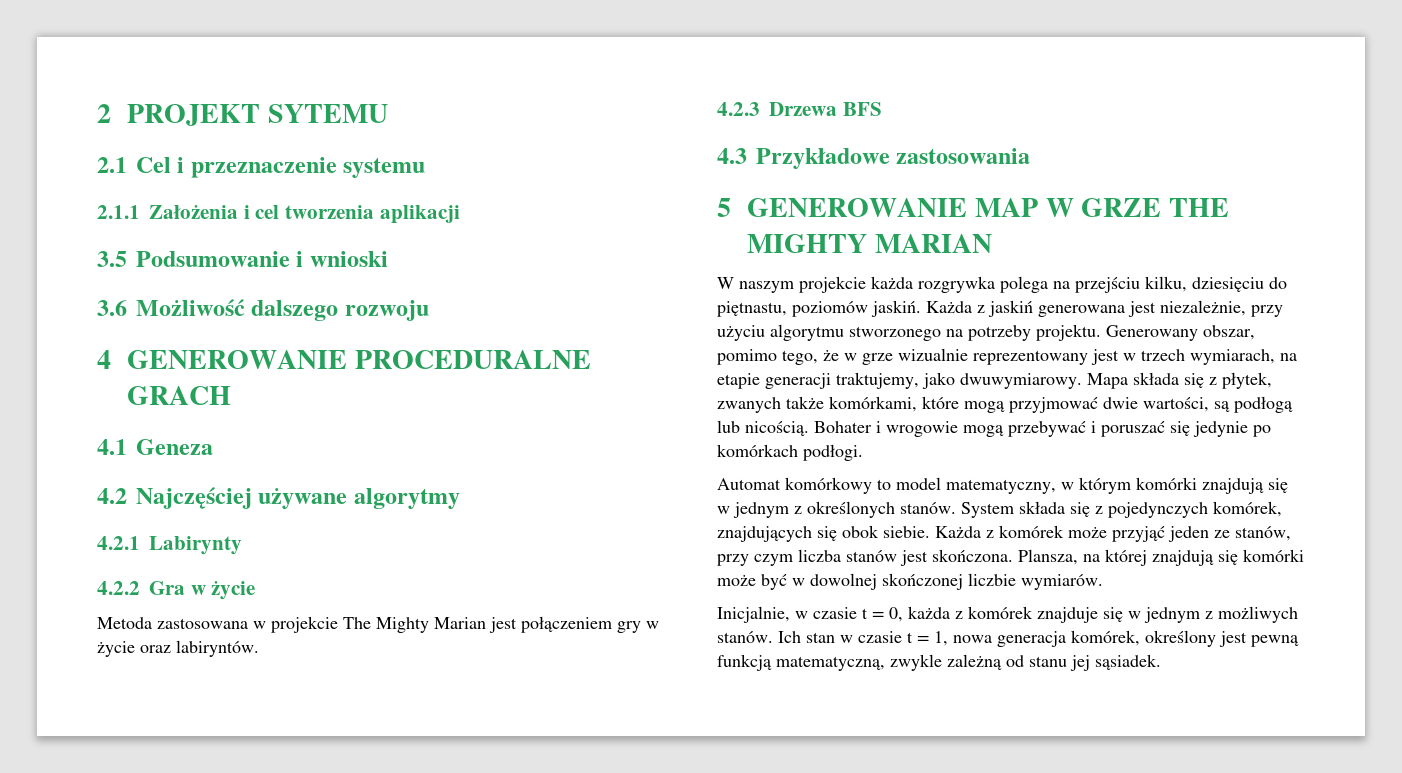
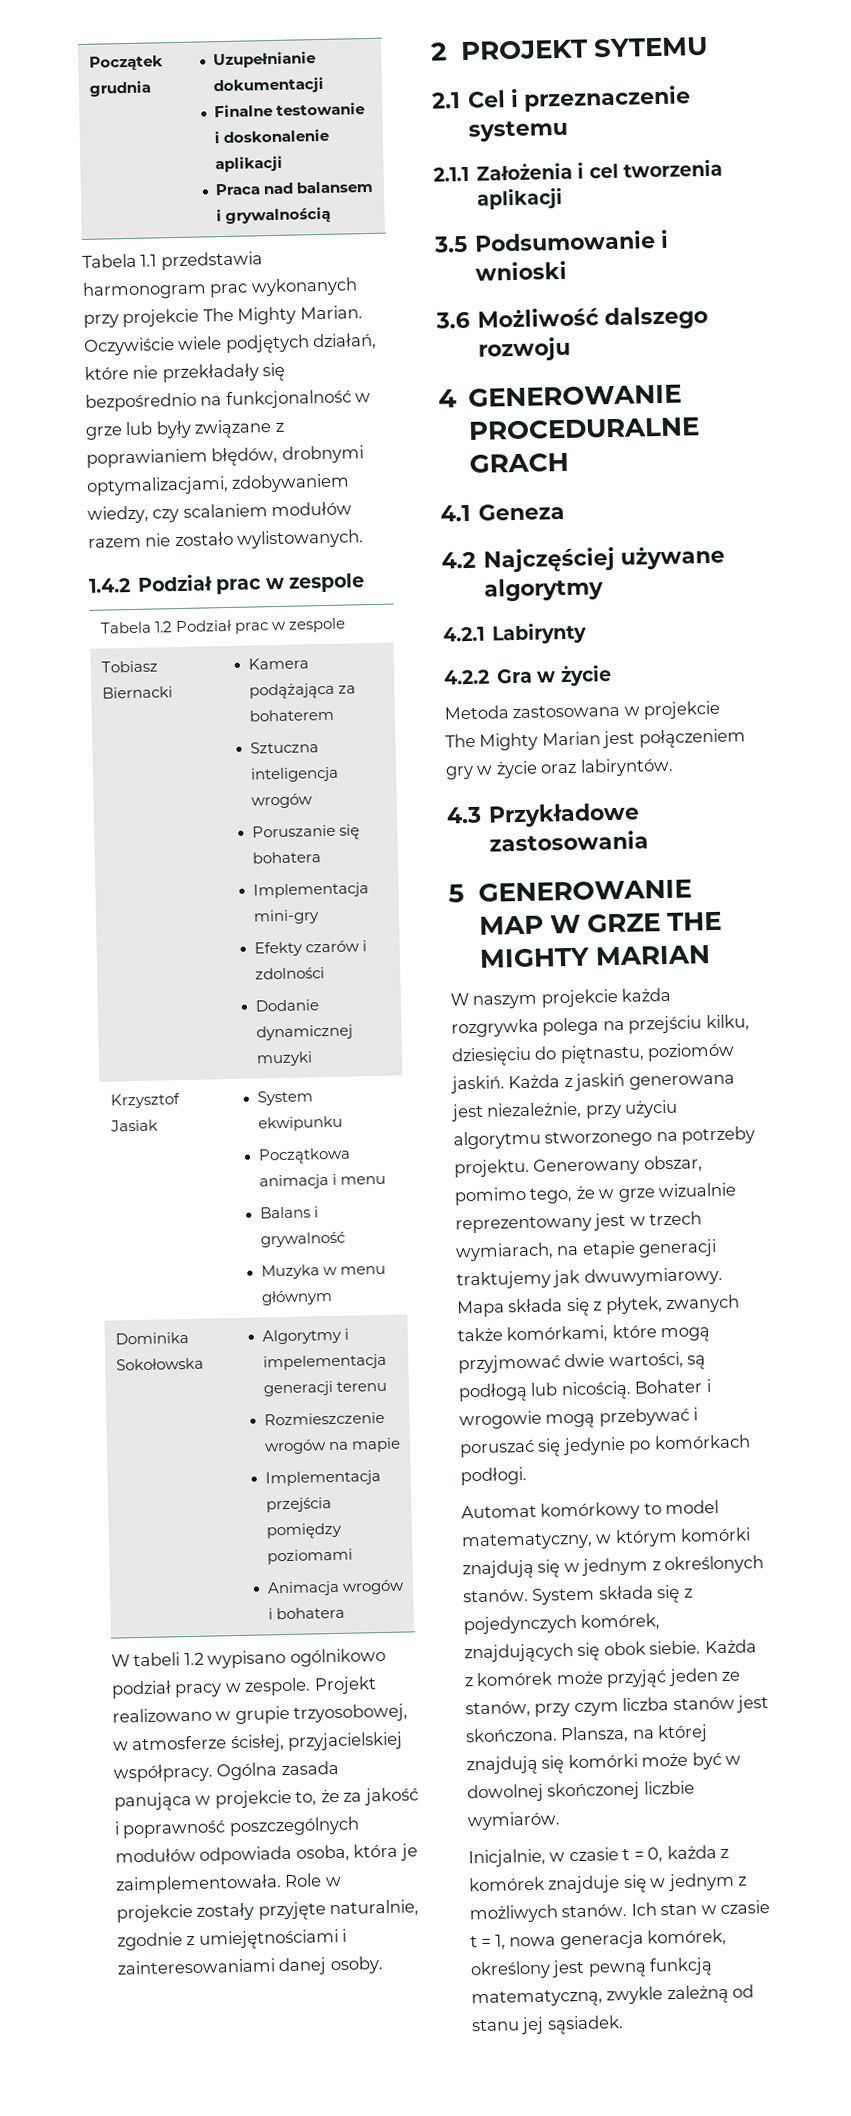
(97, 113) none -> [88,55,163,72] [88,80,151,97] [213,51,317,69] [213,76,325,95] [214,102,366,118] [214,128,330,144] [215,155,284,173] [215,180,375,196] [216,206,332,225] [82,251,263,271] [82,277,358,300] [83,305,363,328] [83,332,378,356] [84,362,286,383] [85,389,372,412] [85,419,284,440] [86,445,364,468] [86,473,351,496] [87,501,353,524] [88,529,365,549] [88,573,365,595] [99,617,347,634] [100,660,158,673] [101,686,173,699] [247,657,309,670] [248,682,356,700] [248,708,334,722] [249,741,319,754] [249,766,339,783] [250,793,313,809] [251,824,360,840] [251,851,321,864] [252,882,369,899] [252,909,320,925] [253,940,367,957] [254,967,325,980] [254,999,319,1012] [255,1024,353,1041] [255,1051,313,1067] [109,1093,180,1109] [109,1119,158,1132] [256,1090,313,1106] [257,1115,343,1132] [257,1147,351,1165] [258,1173,386,1190] [259,1206,319,1219] [259,1231,345,1248] [260,1264,386,1280] [260,1289,333,1306] [114,1331,189,1345] [115,1357,204,1371] [261,1328,349,1345] [262,1353,387,1371] [262,1380,387,1397] [263,1411,385,1426] [263,1437,401,1455] [264,1470,381,1487] [265,1497,332,1513] [265,1522,342,1540] [266,1548,353,1565] [266,1579,405,1597] [267,1606,345,1620] [111,1647,386,1669] [111,1676,377,1699] [112,1703,409,1725] [113,1731,404,1753] [113,1760,339,1783] [114,1787,419,1812] [114,1816,360,1839] [115,1843,418,1865] [115,1873,342,1895] [116,1899,420,1923] [117,1928,348,1951] [117,1956,383,1976] Początek grudnia | Uzupełnianie dokumentacji // Finalne testowanie i doskonalenie aplikacji // Praca nad balansem i grywalnością // Tabela 1.1 przedstawia harmonogram prac wykonanych przy projekcie The Mighty Marian. Oczywiście wiele podjętych działań, które nie przekładały się bezpośrednio na funkcjonalność w grze lub były związane z poprawianiem błędów, drobnymi optymalizacjami, zdobywaniem wiedzy, czy scalaniem modułów razem nie zostało wylistowanych. // 1.4.2 Podział prac w zespole // Tabela 1.2 Podział prac w zespole // Tobiasz Biernacki | Kamera podążająca za bohaterem // Sztuczna inteligencja wrogów // Poruszanie się bohatera // Implementacja mini-gry // Efekty czarów i zdolności // Dodanie dynamicznej muzyki // Krzysztof Jasiak | System ekwipunku // Początkowa animacja i menu // Balans i grywalność // Muzyka w menu głównym // Dominika Sokołowska | Algorytmy i impelementacja generacji terenu // Rozmieszczenie wrogów na mapie // Implementacja przejścia pomiędzy poziomami // Animacja wrogów i bohatera // W tabeli 1.2 wypisano ogólnikowo podział pracy w zespole. Projekt realizowano w grupie trzyosobowej, w atmosferze ścisłej, przyjacielskiej współpracy. Ogólna zasada panująca w projekcie to, że za jakość i poprawność poszczególnych modułów odpowiada osoba, która je zaimplementowała. Role w projekcie zostały przyjęte naturalnie, zgodnie z umiejętnościami i zainteresowaniami danej osoby. //
[717,102,882,116] // 4.2.3 Drzewa BFS -> (674, 767) none
[836,372,955,389] traktujemy, jako -> [456,1269,581,1290] traktujemy jak

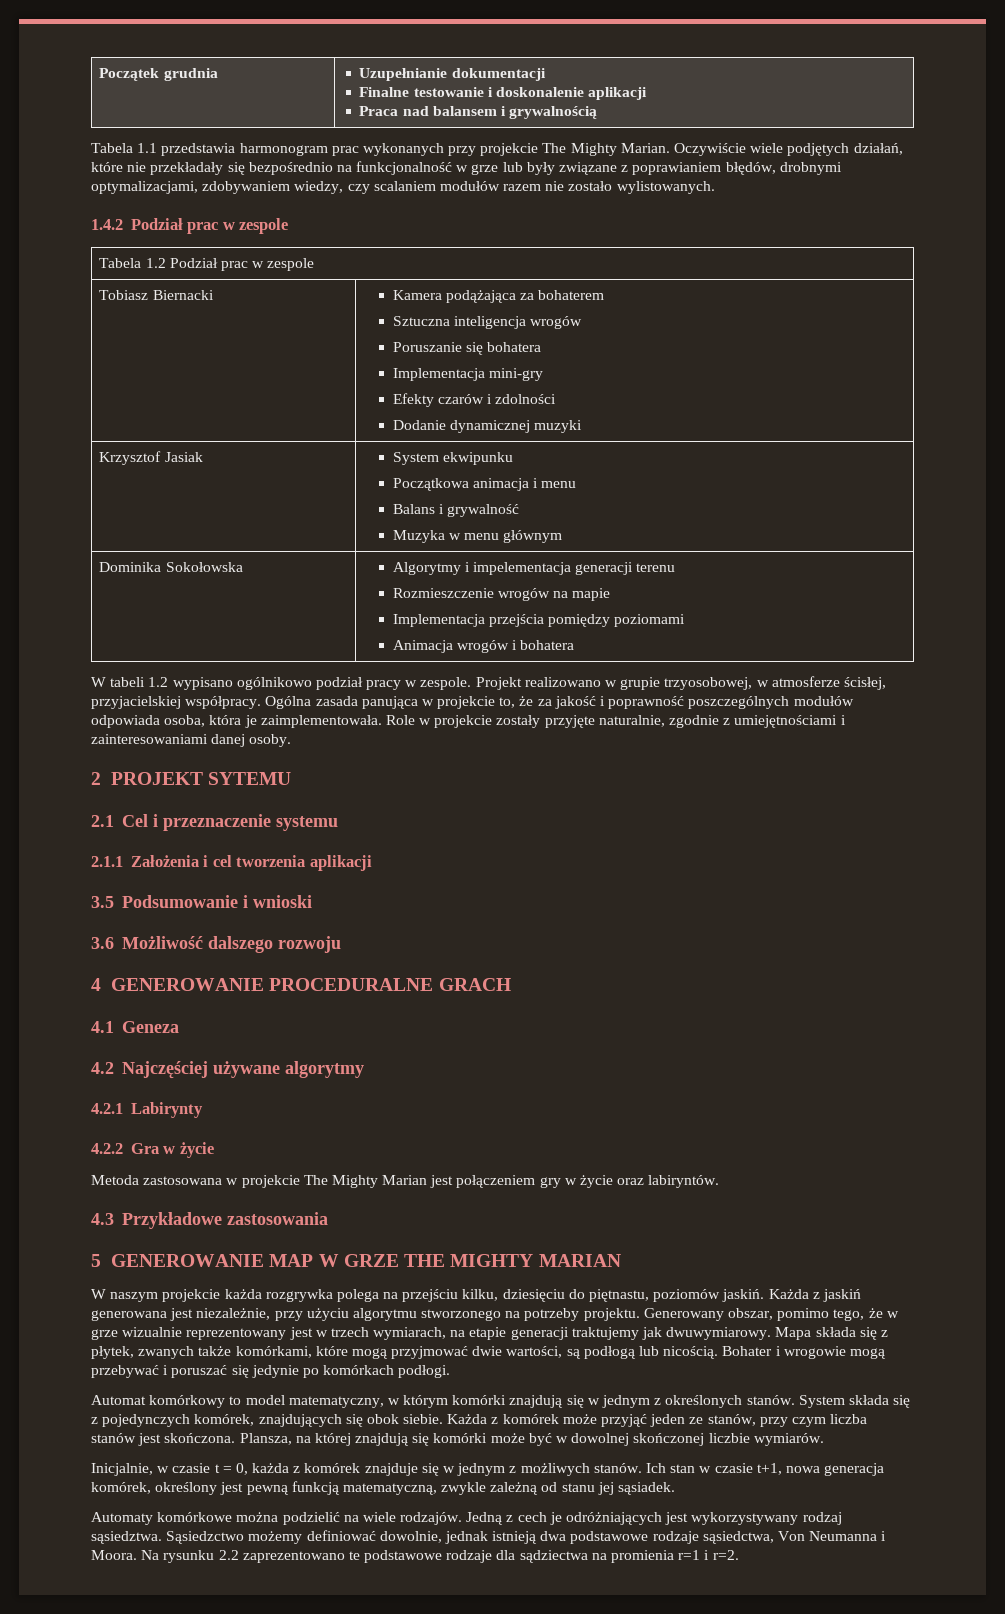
[470,1934,506,1950] t = 1, -> [756,1463,782,1475] t+1,
(624, 2025) none -> [91,1512,842,1525] [91,1530,887,1544] [91,1550,739,1563] // Automaty komórkowe można podzielić na wiele rodzajów. Jedną z cech je odróżniających jest wykorzystywany rodzaj sąsiedztwa. Sąsiedzctwo możemy definiować dowolnie, jednak istnieją dwa podstawowe rodzaje sąsiedctwa, Von Neumanna i Moora. Na rysunku 2.2 zaprezentowano te podstawowe rodzaje dla sądziectwa na promienia r=1 i r=2.

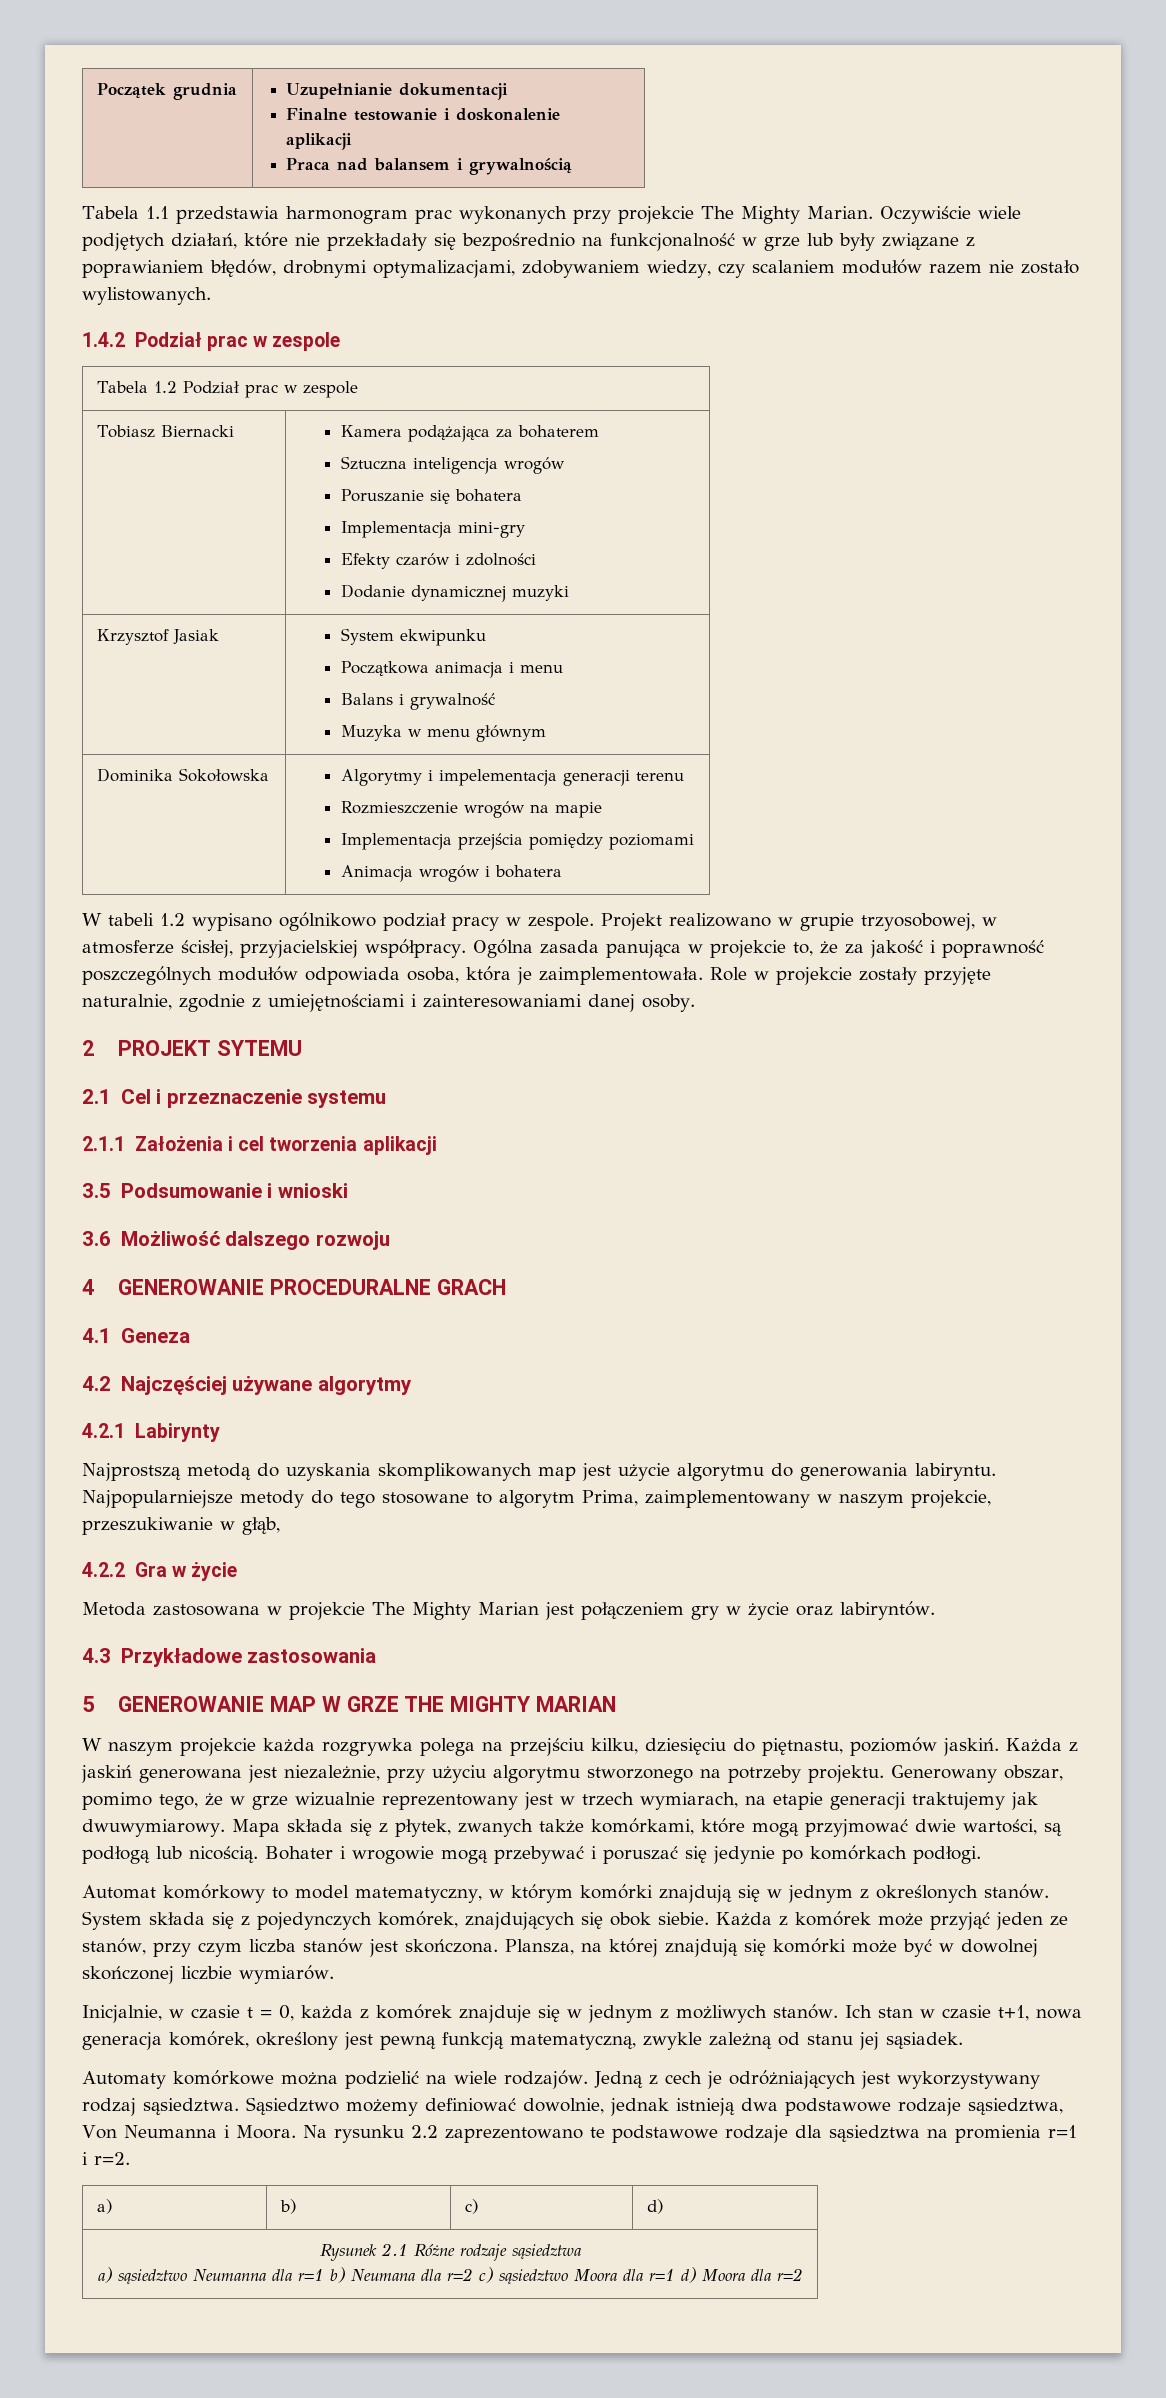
(203, 1110) none -> [82,1463,996,1481] [82,1490,991,1508] [82,1517,280,1535] // Najprostszą metodą do uzyskania skomplikowanych map jest użycie algorytmu do generowania labiryntu. Najpopularniejsze metody do tego stosowane to algorytm Prima, zaimplementowany w naszym projekcie, przeszukiwanie w głąb,
[166,1531,245,1544] Sąsiedzctwo -> [246,2097,339,2115] Sąsiedztwo
[702,1531,774,1544] sąsiedctwa, -> [968,2098,1063,2115] sąsiedztwa,
[519,1550,588,1563] sądziectwa -> [828,2125,920,2142] sąsiedztwa
(739, 1555) none -> [97,2199,113,2214] [280,2199,297,2214] [465,2199,479,2214] [647,2199,664,2214] [319,2243,581,2261] [97,2267,803,2284] // a) | b) | c) | d) // Rysunek 2.1 Różne rodzaje sąsiedztwa // a) sąsiedztwo Neumanna dla r=1 b) Neumana dla r=2 c) sąsiedztwo Moora dla r=1 d) Moora dla r=2

